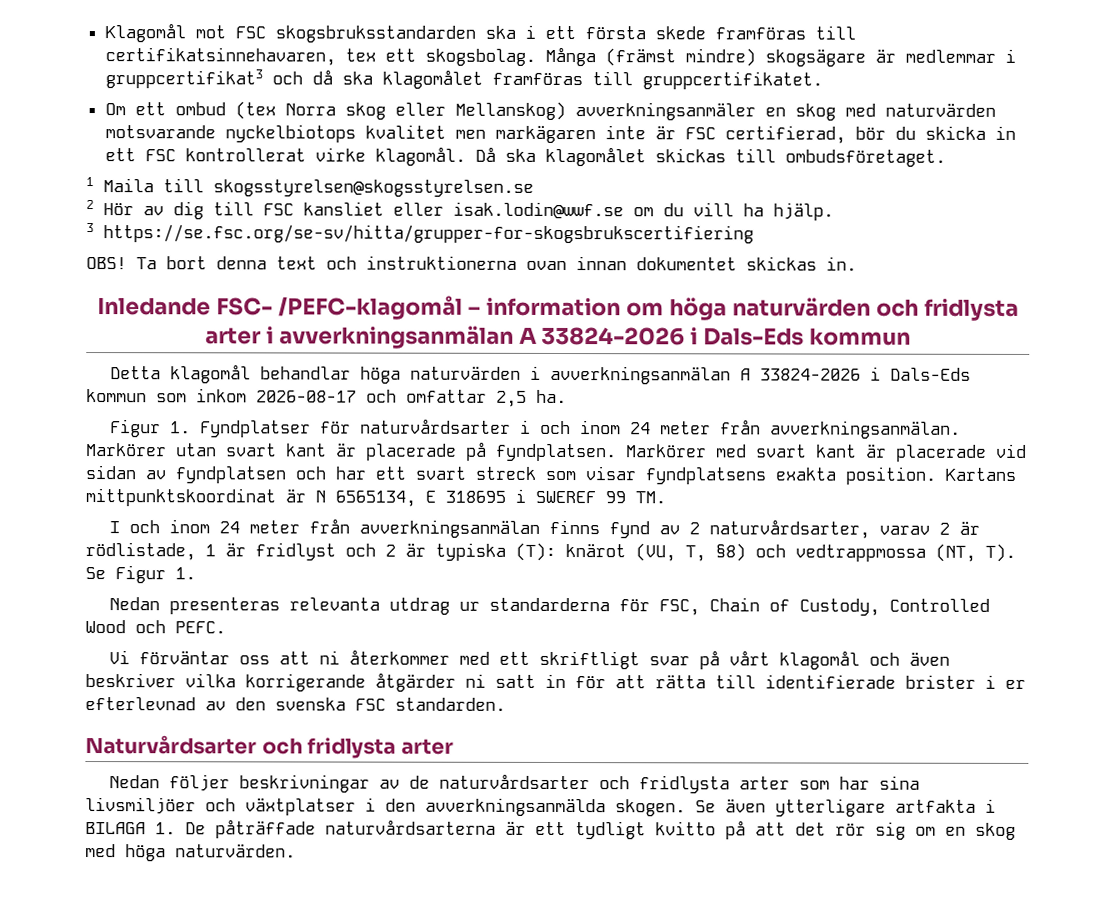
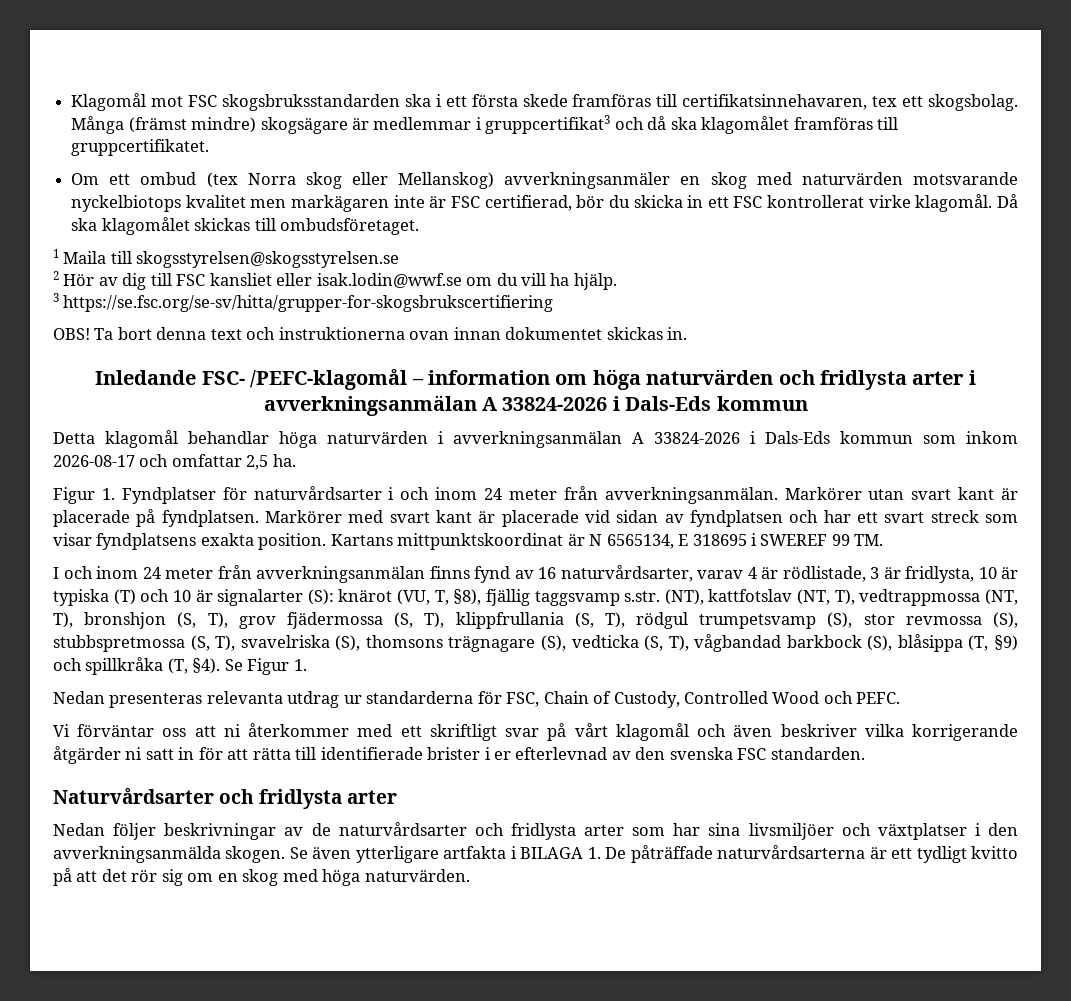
[688,522,700,535] 2 -> [538,567,556,579] 16
[938,522,950,535] 2 -> [747,567,757,579] 4
[205,542,1016,562] 1 är fridlyst och 2 är typiska (T): knärot (VU, T, §8) och vedtrappmossa (NT, T). -> [870,566,1018,583] [53,589,1019,606] [53,612,1018,629] [53,634,1018,652] [53,657,221,675] 3 är fridlysta, 10 är typiska (T) och 10 är signalarter (S): knärot (VU, T, §8), fjällig taggsvamp s.str. (NT), kattfotslav (NT, T), vedtrappmossa (NT, T), bronshjon (S, T), grov fjädermossa (S, T), klippfrullania (S, T), rödgul trumpetsvamp (S), stor revmossa (S), stubbspretmossa (S, T), svavelriska (S), thomsons trägnagare (S), vedticka (S, T), vågbandad barkbock (S), blåsippa (T, §9) och spillkråka (T, §4).

